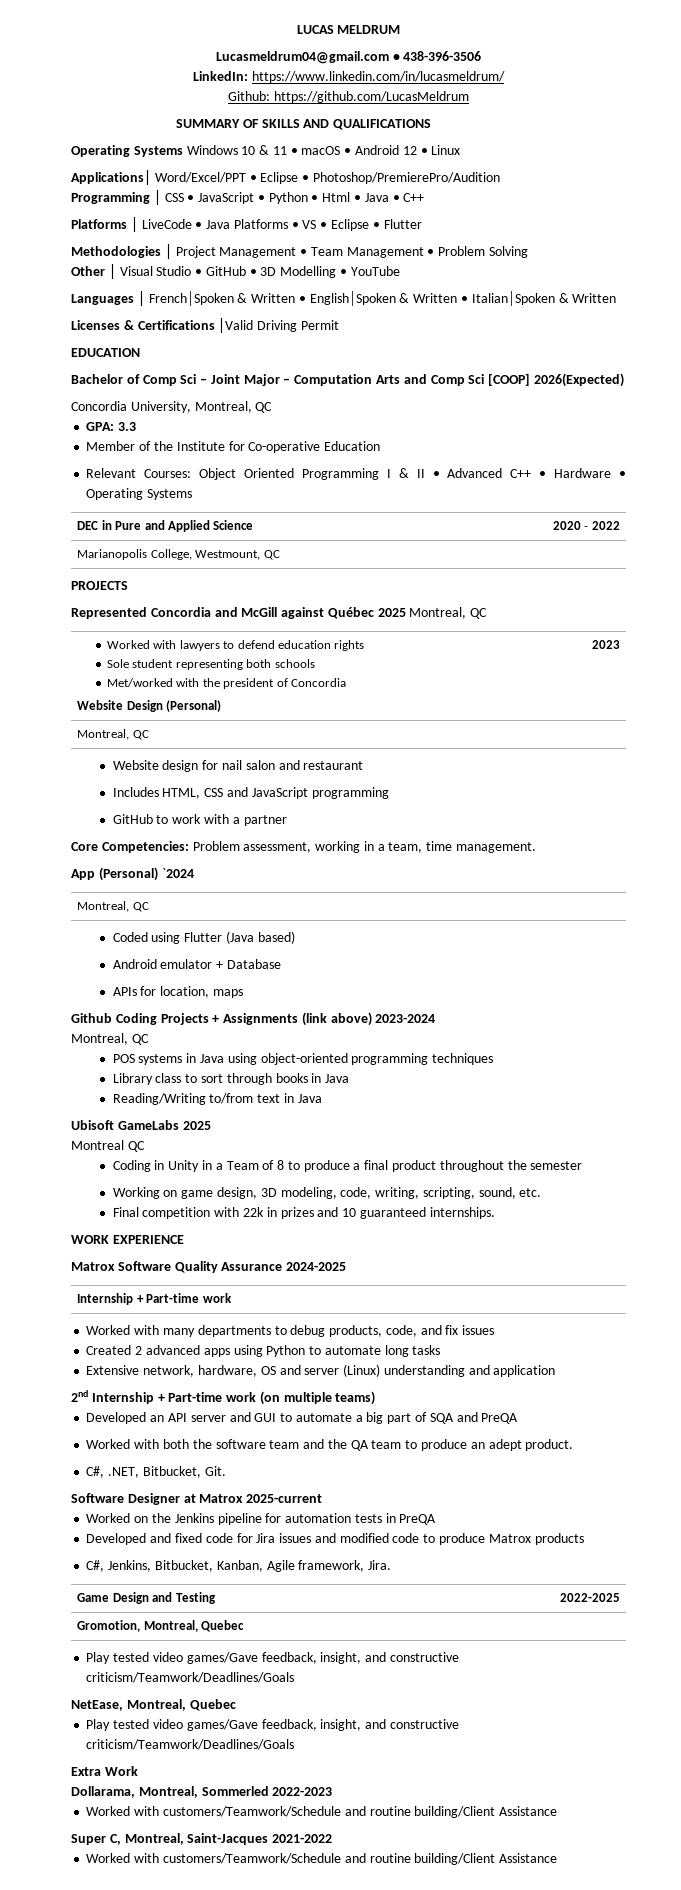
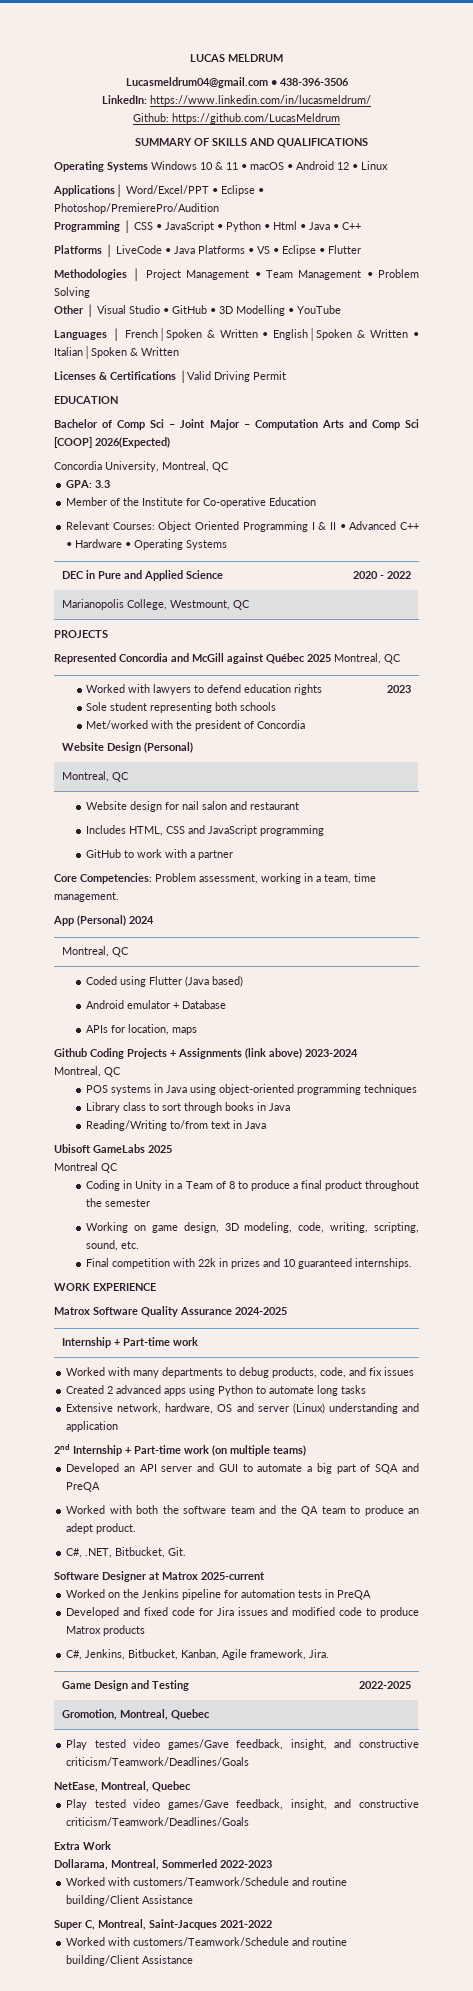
[161,868,194,878] `2024 -> [129,916,154,924] 2024

